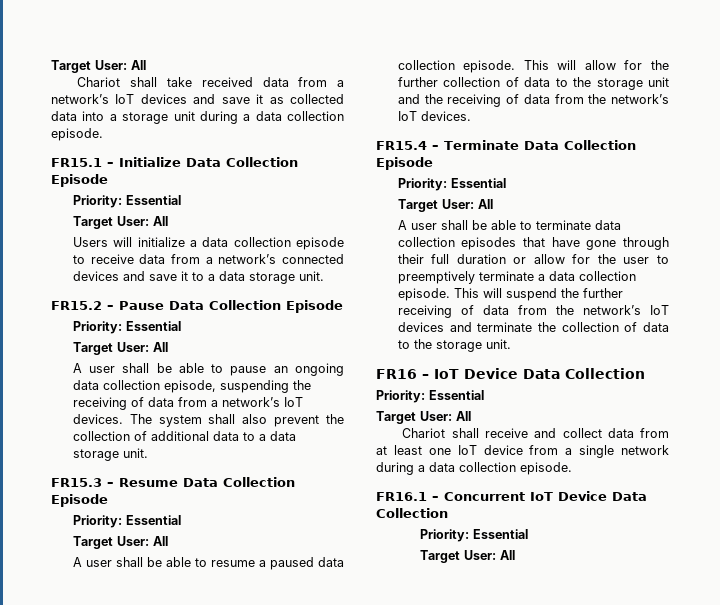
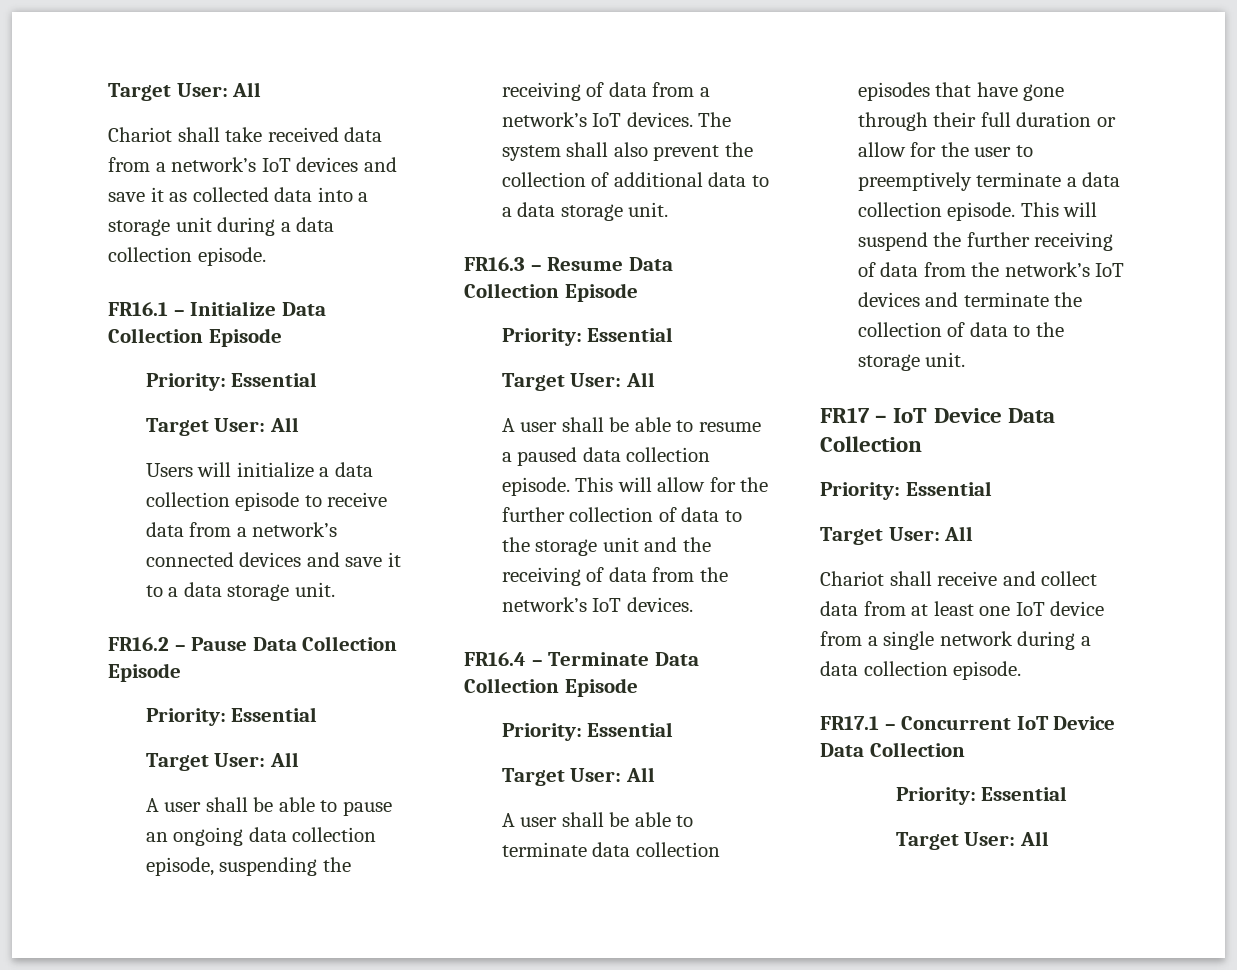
[51,158,102,167] FR15.1 -> [108,302,168,316] FR16.1
[51,301,102,310] FR15.2 -> [108,637,169,651] FR16.2
[51,478,102,487] FR15.3 -> [464,257,525,271] FR16.3
[376,141,427,150] FR15.4 -> [464,652,526,666] FR16.4
[376,369,417,379] FR16 -> [820,407,870,423] FR17
[376,492,427,501] FR16.1 -> [820,716,879,730] FR17.1

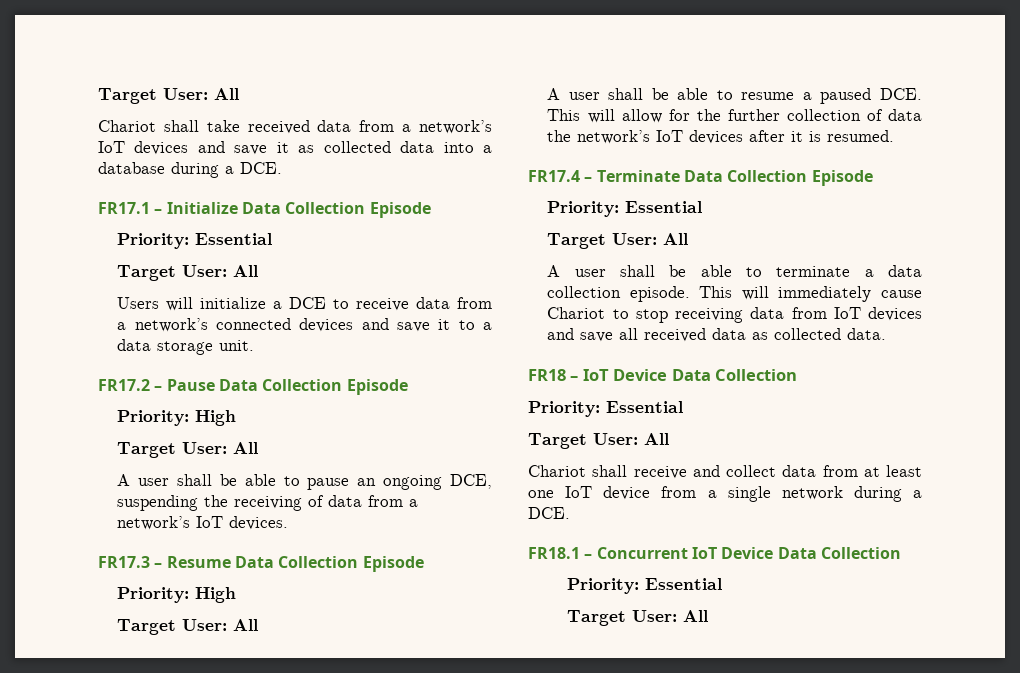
[108,217,335,236] [108,247,266,266] [108,302,168,316] storage unit during a data collection episode. // FR16.1 -> [98,162,282,178] [98,202,150,214] database during a DCE. // FR17.1
[334,462,373,477] [145,492,300,511] data collection episode -> [289,297,327,309] DCE
[108,637,169,651] FR16.2 -> [98,379,150,391] FR17.2
[231,707,318,722] Essential -> [195,410,237,426] High
[248,827,377,842] [145,857,214,876] data collection episode, -> [450,474,492,489] DCE,
[698,112,732,127] [501,142,753,161] [501,172,769,187] [501,202,669,221] [464,257,525,271] The system shall also prevent the collection of additional data to a data storage unit. // FR16.3 -> [98,556,150,568] // FR17.3
[587,327,674,342] Essential -> [195,587,237,603] High
[582,447,711,462] [501,477,570,496] data collection episode. -> [880,88,922,100] DCE.
[724,510,742,522] [501,537,711,556] [501,567,728,586] [501,597,693,612] [464,652,526,666] to the storage unit and the receiving of data from the network’s IoT devices. // FR16.4 -> [547,130,895,144] [528,170,580,182] the network’s IoT devices after it is resumed. // FR17.4
[592,842,720,857] [857,82,1065,101] [857,112,1116,131] [857,142,1033,157] [857,172,1062,191] data collection episodes that have gone through their full duration or allow for the user to preemptively terminate -> (851, 271) none
[857,232,1114,251] [857,262,1125,277] [857,292,1083,307] [857,322,1064,337] [857,352,966,371] [820,407,870,423] suspend the further receiving of data from the network’s IoT devices and terminate the collection of data to the storage unit. // FR17 -> [778,286,922,302] [547,307,922,323] [547,328,887,342] [528,369,566,381] immediately cause Chariot to stop receiving data from IoT devices and save all received data as collected data. // FR18
[820,661,1022,680] [820,716,879,730] data collection episode. // FR17.1 -> [528,507,570,519] [528,547,580,559] DCE. // FR18.1

